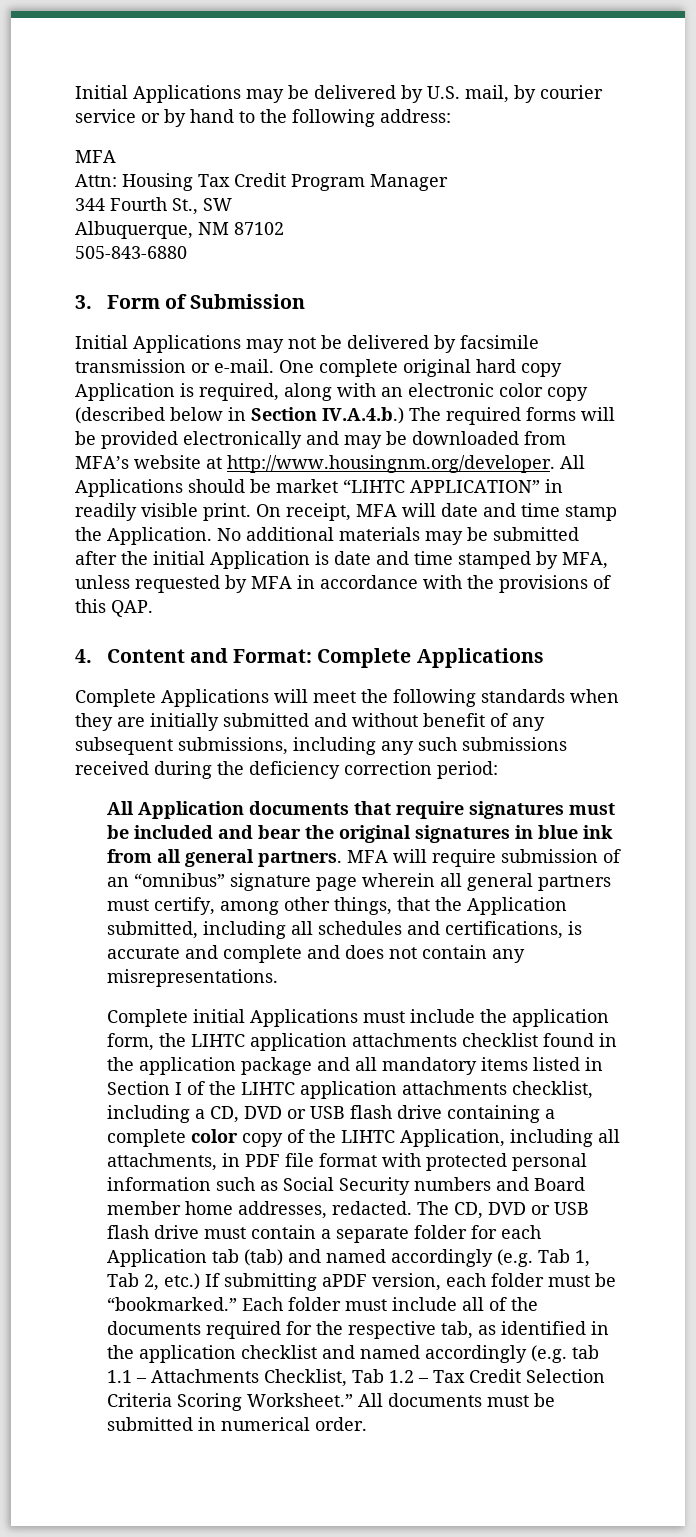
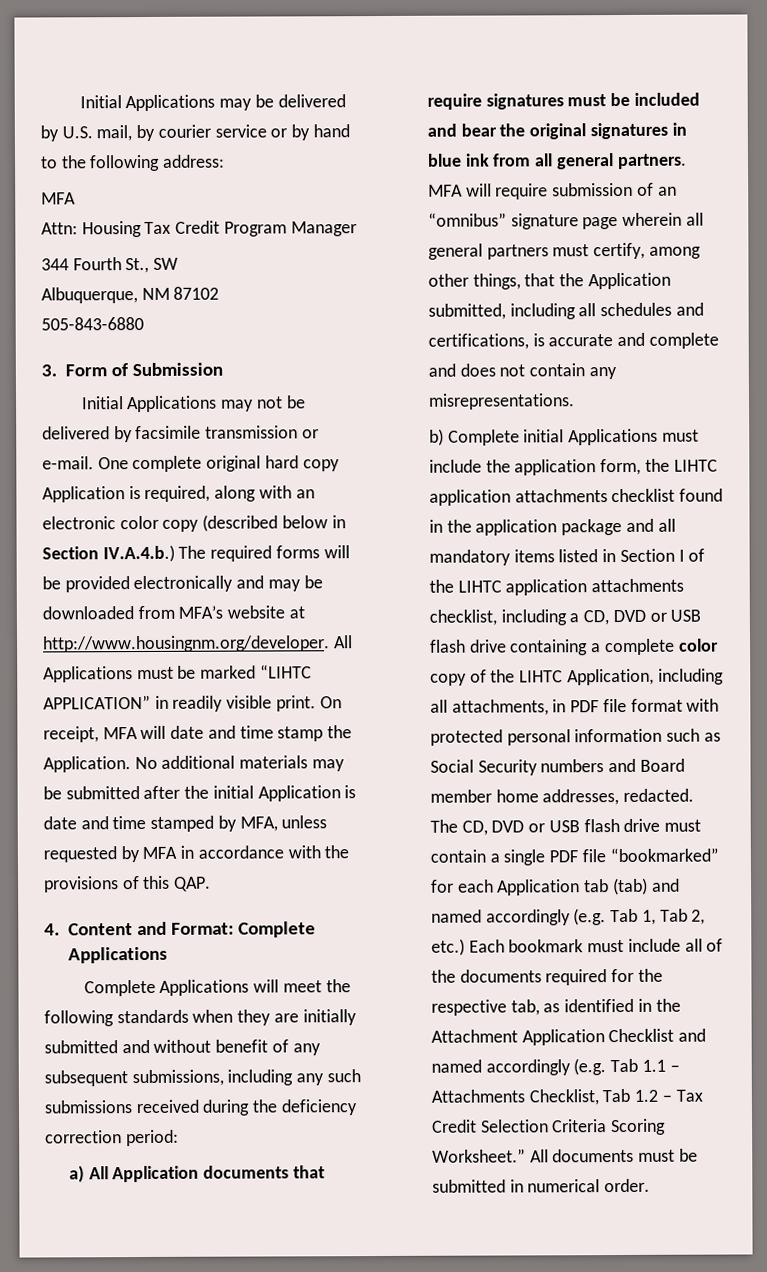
[188,479,338,493] should be market -> [136,665,257,680] must be marked
(498, 770) none -> [68,1165,85,1183] a)
(278, 978) none -> [428,428,444,446] b)
[335,1225,467,1243] separate folder -> [503,847,719,866] single PDF file “bookmarked”
[204,1273,616,1291] [106,1297,341,1311] If submitting aPDF version, each folder must be “bookmarked.” Each folder -> [468,939,584,953] Each bookmark
[138,1345,599,1363] application checklist and named accordingly (e.g. tab -> [430,1028,707,1046] [430,1058,639,1076] Attachment Application Checklist and named accordingly (e.g. Tab

